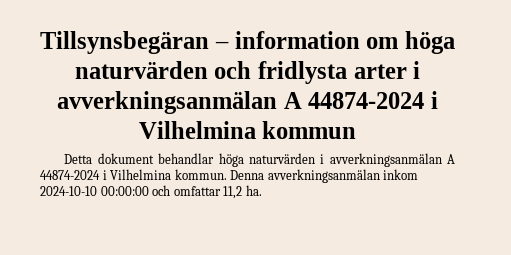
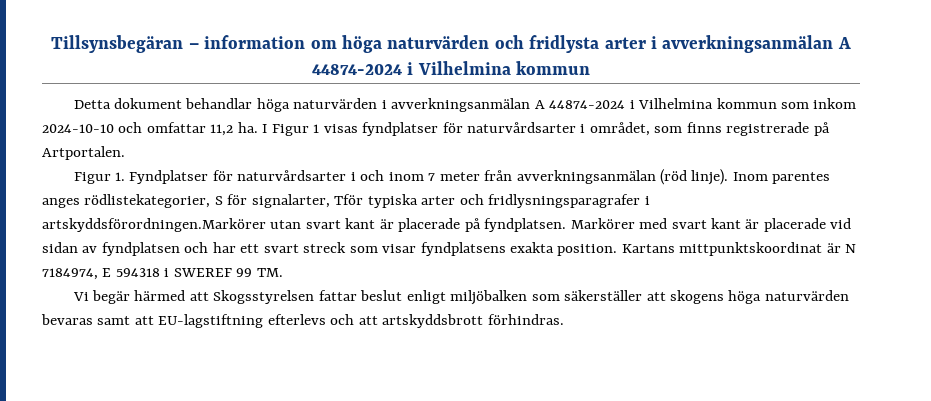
[174,169,380,183] kommun. Denna avverkningsanmälan -> [716,98,810,109] kommun som
[100,186,149,196] 00:00:00 -> (114, 128) none
(262, 190) none -> [262,122,830,136] [42,146,125,160] [73,169,831,185] [42,194,650,208] [42,218,852,232] [42,242,857,256] [42,268,283,280] [72,290,849,305] [41,314,564,328] I Figur 1 visas fyndplatser för naturvårdsarter i området, som finns registrerade på Artportalen. // Figur 1. Fyndplatser för naturvårdsarter i och inom 7 meter från avverkningsanmälan (röd linje). Inom parentes anges rödlistekategorier, S för signalarter, Tför typiska arter och fridlysningsparagrafer i artskyddsförordningen.Markörer utan svart kant är placerade på fyndplatsen. Markörer med svart kant är placerade vid sidan av fyndplatsen och har ett svart streck som visar fyndplatsens exakta position. Kartans mittpunktskoordinat är N 7184974, E 594318 i SWEREF 99 TM. // Vi begär härmed att Skogsstyrelsen fattar beslut enligt miljöbalken som säkerställer att skogens höga naturvärden bevaras samt att EU-lagstiftning efterlevs och att artskyddsbrott förhindras.

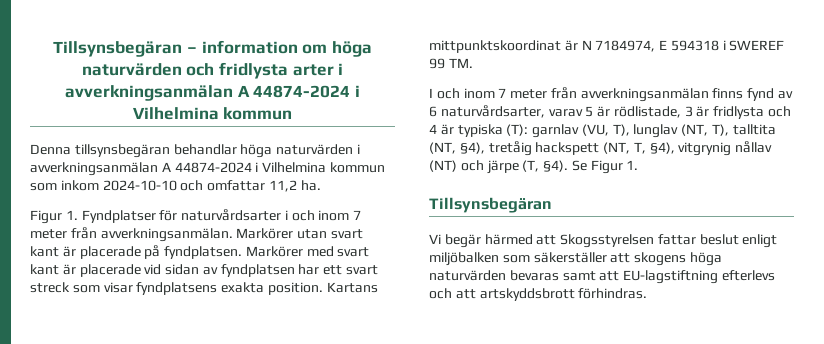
[73,98,183,109] Detta dokument -> [30,144,170,158] Denna tillsynsbegäran
[262,122,830,136] [42,146,125,160] I Figur 1 visas fyndplatser för naturvårdsarter i området, som finns registrerade på Artportalen. -> (321, 185) none
[516,169,831,185] [42,194,650,208] [42,218,266,232] avverkningsanmälan (röd linje). Inom parentes anges rödlistekategorier, S för signalarter, Tför typiska arter och fridlysningsparagrafer i artskyddsförordningen.Markörer -> [100,228,294,242] avverkningsanmälan. Markörer
[184,242,209,253] och -> (295, 270) none
(283, 272) none -> [429,87,794,102] [429,105,792,119] [429,124,776,138] [429,141,773,156] [429,160,639,174] [429,197,552,213] // I och inom 7 meter från avverkningsanmälan finns fynd av 6 naturvårdsarter, varav 5 är rödlistade, 3 är fridlysta och 4 är typiska (T): garnlav (VU, T), lunglav (NT, T), talltita (NT, §4), tretåig hackspett (NT, T, §4), vitgrynig nållav (NT) och järpe (T, §4). Se Figur 1. // Tillsynsbegäran

